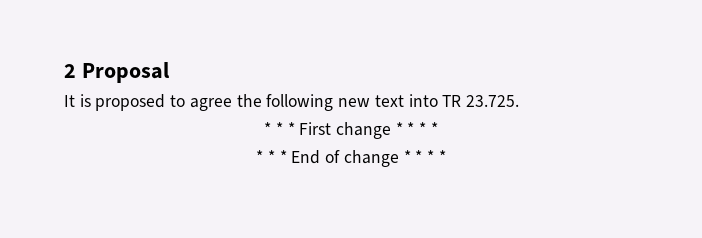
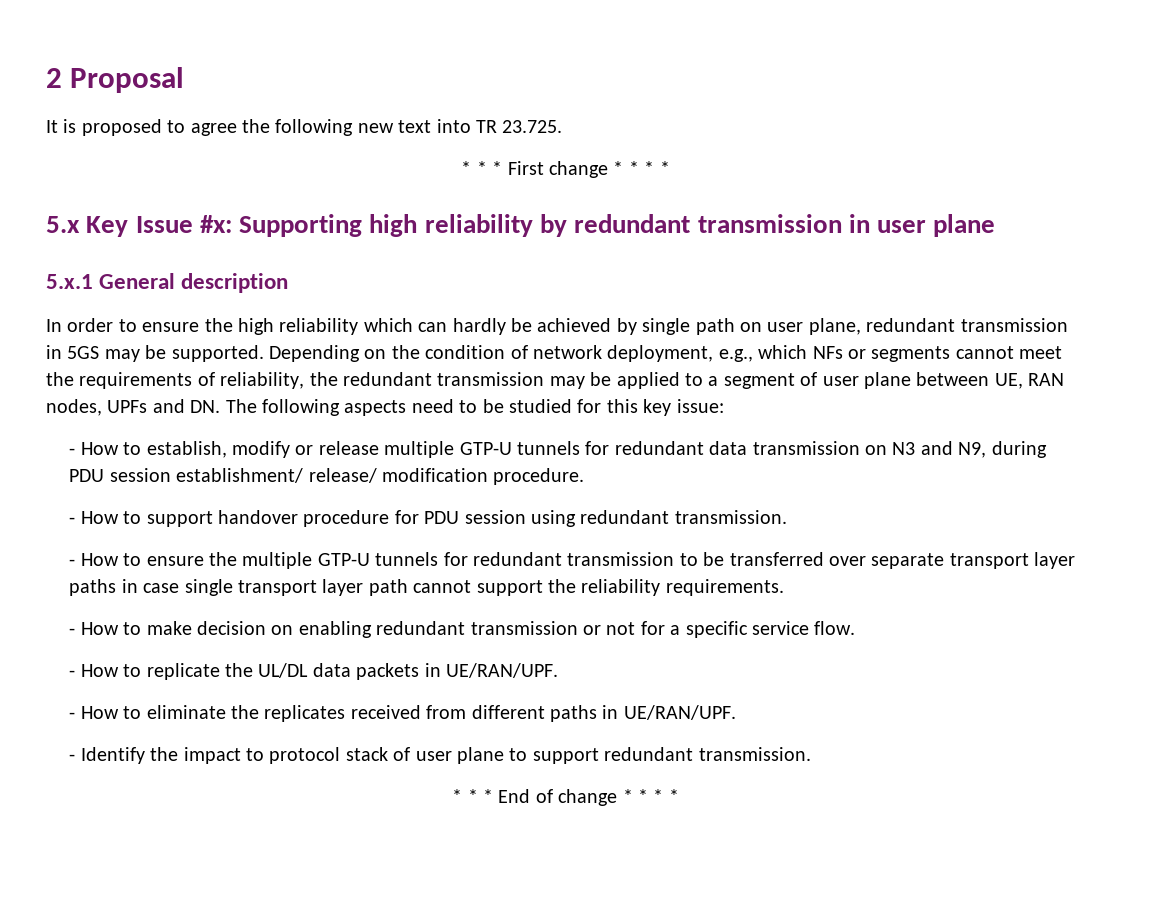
(438, 128) none -> [46,214,996,237] [46,273,289,293] [46,318,1068,335] [46,345,1063,362] [46,372,1065,389] [46,399,724,416] [69,441,1047,458] [69,468,585,485] [69,510,787,527] [69,552,1076,569] [69,579,784,596] [69,621,856,638] [69,663,558,680] [69,705,736,722] [69,747,811,764] // 5.x Key Issue #x: Supporting high reliability by redundant transmission in user plane // 5.x.1 General description // In order to ensure the high reliability which can hardly be achieved by single path on user plane, redundant transmission in 5GS may be supported. Depending on the condition of network deployment, e.g., which NFs or segments cannot meet the requirements of reliability, the redundant transmission may be applied to a segment of user plane between UE, RAN nodes, UPFs and DN. The following aspects need to be studied for this key issue: // - How to establish, modify or release multiple GTP-U tunnels for redundant data transmission on N3 and N9, during PDU session establishment/ release/ modification procedure. // - How to support handover procedure for PDU session using redundant transmission. // - How to ensure the multiple GTP-U tunnels for redundant transmission to be transferred over separate transport layer paths in case single transport layer path cannot support the reliability requirements. // - How to make decision on enabling redundant transmission or not for a specific service flow. // - How to replicate the UL/DL data packets in UE/RAN/UPF. // - How to eliminate the replicates received from different paths in UE/RAN/UPF. // - Identify the impact to protocol stack of user plane to support redundant transmission.

